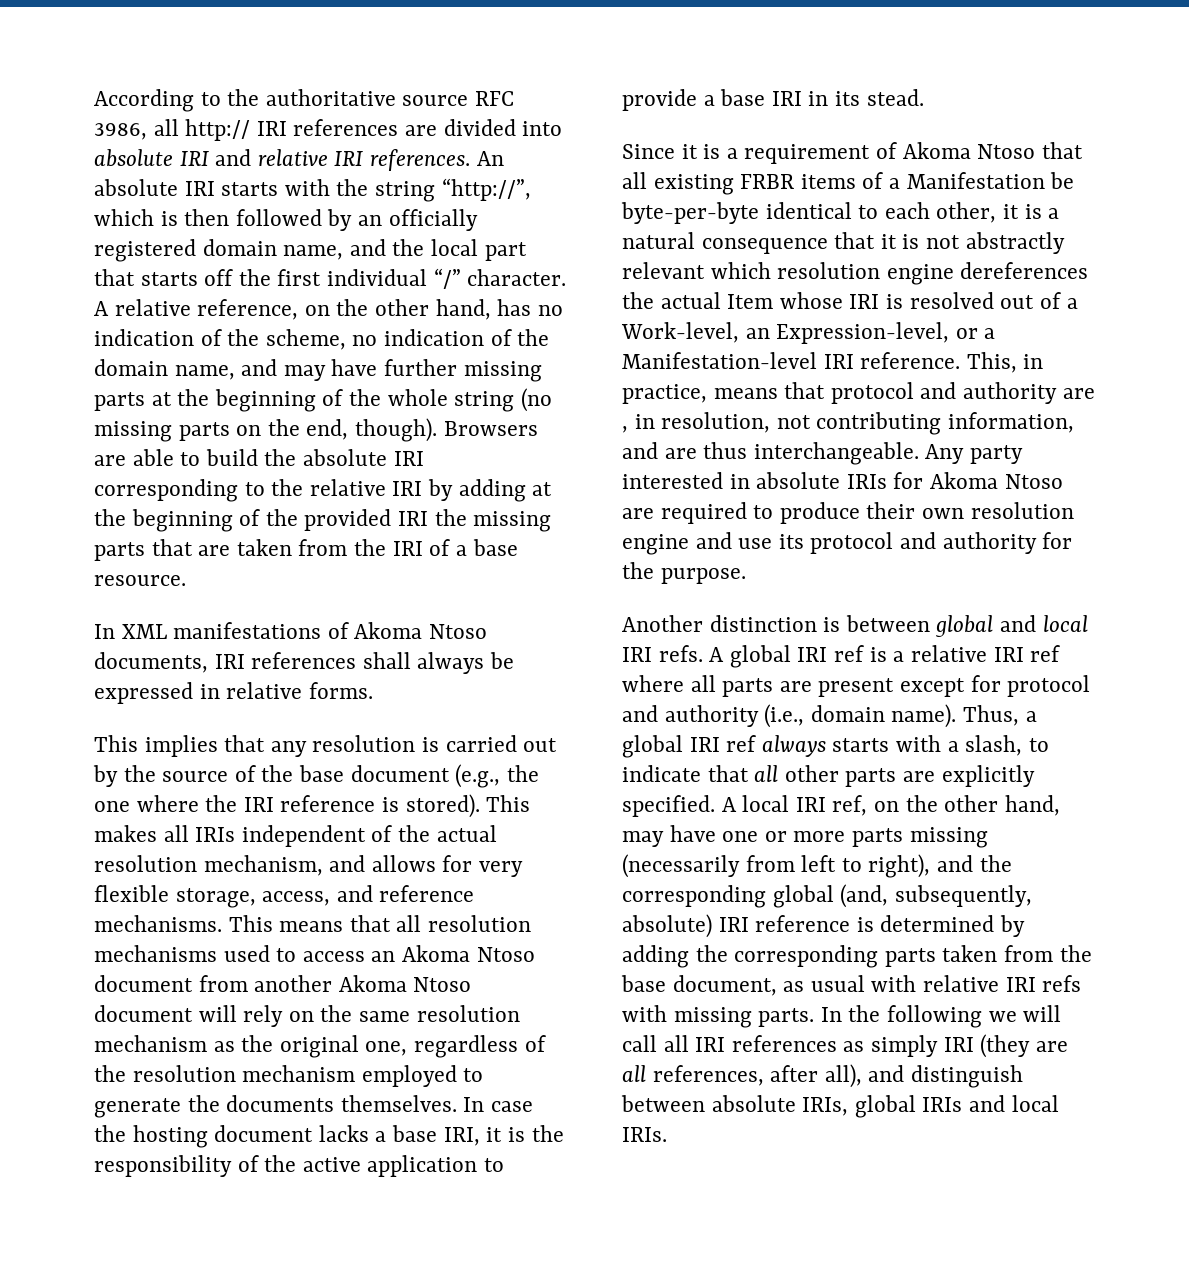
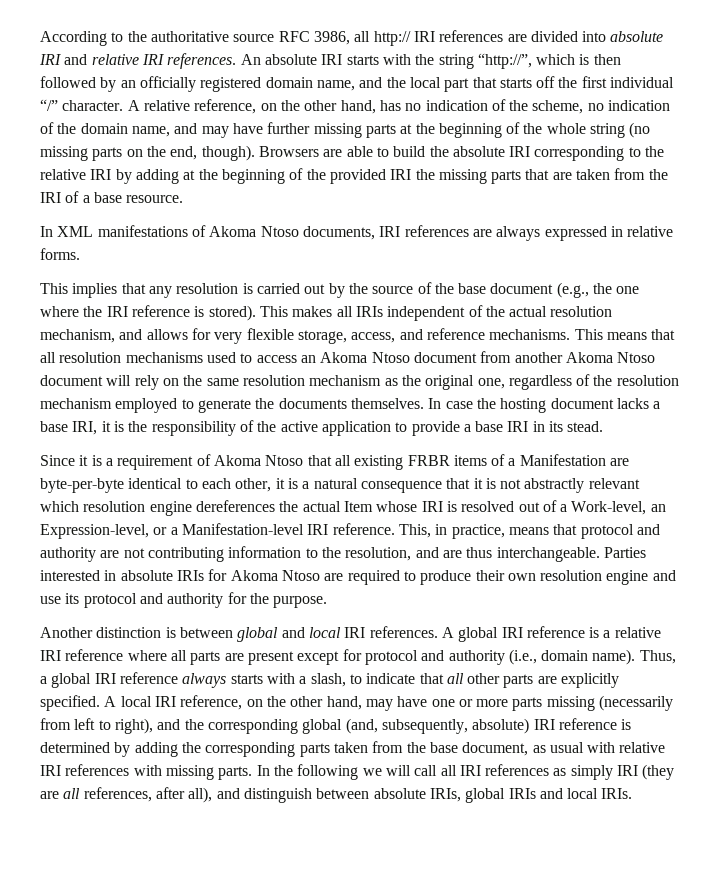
[362,652,515,674] shall always be -> [472,226,541,241] are always
[1050,172,1075,189] be -> [610,458,630,466] are
[622,412,1075,435] , in resolution, not contributing information, -> [123,546,412,562] not contributing information to the resolution,
[925,444,1024,464] Any party -> [603,547,646,558] Parties
[658,645,703,662] refs. -> [369,626,438,638] references.
[834,645,865,662] ref -> [526,626,585,638] reference
[1030,645,1061,662] ref -> [65,649,124,661] reference
[726,735,757,752] ref -> [119,672,178,684] reference
[832,795,868,816] ref, -> [180,695,243,710] reference,
[1042,975,1082,992] refs -> [65,764,130,776] references

